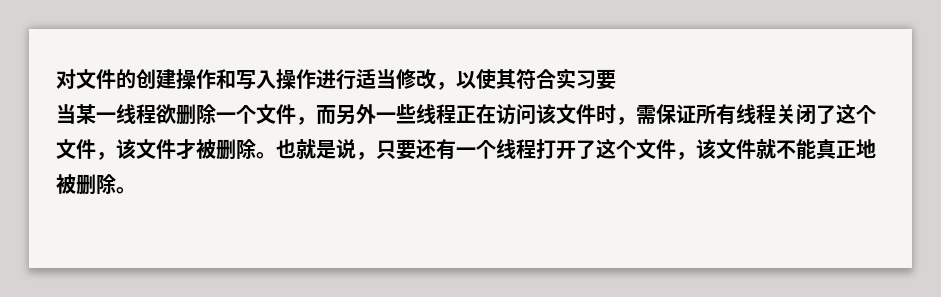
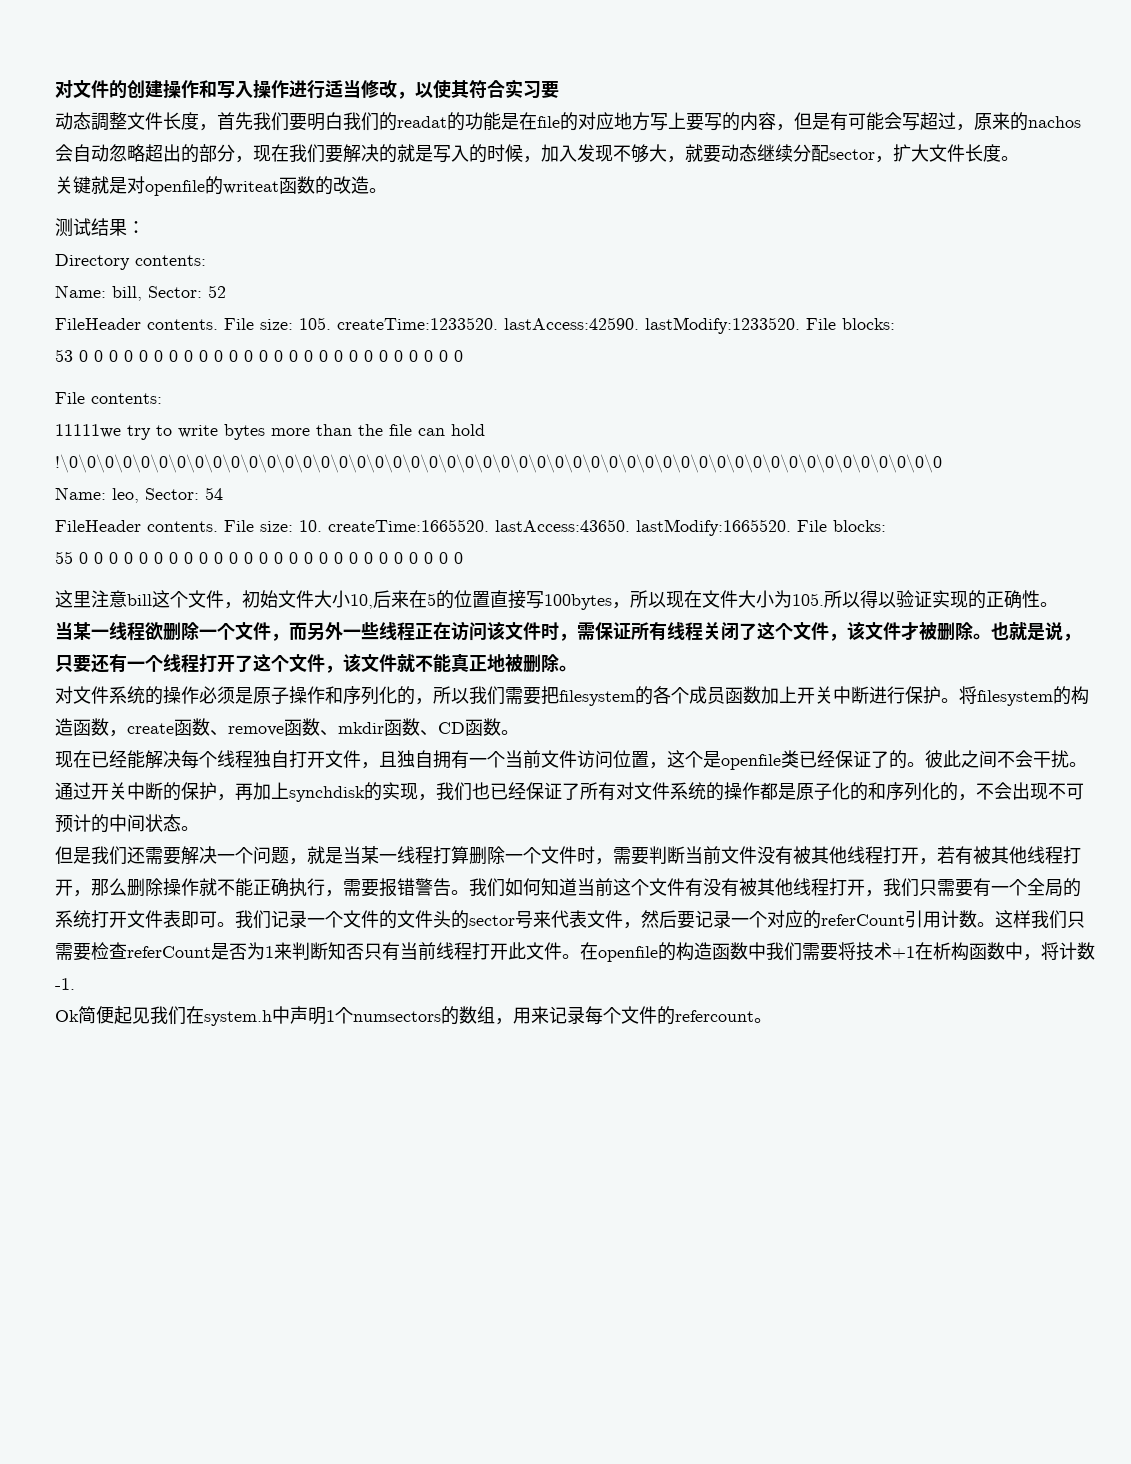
(616, 79) none -> [55,112,1081,131] [55,144,1019,163] [55,176,387,196] [55,218,145,237] [55,254,206,270] [55,285,226,301] [55,317,895,334] [55,349,463,362] [55,392,162,404] [55,424,485,440] [55,454,942,473] [55,487,223,503] [55,519,886,536] [55,551,463,564] [55,590,1058,610] // 动态調整文件长度，首先我们要明白我们的readat的功能是在file的对应地方写上要写的内容，但是有可能会写超过，原来的nachos会自动忽略超出的部分，现在我们要解决的就是写入的时候，加入发现不够大，就要动态继续分配sector，扩大文件长度。 // 关键就是对openfile的writeat函数的改造。 // 测试结果： // Directory contents: // Name: bill, Sector: 52 // FileHeader contents. File size: 105. createTime:1233520. lastAccess:42590. lastModify:1233520. File blocks: // 53 0 0 0 0 0 0 0 0 0 0 0 0 0 0 0 0 0 0 0 0 0 0 0 0 0 0 // File contents: // 11111we try to write bytes more than the file can hold !\0\0\0\0\0\0\0\0\0\0\0\0\0\0\0\0\0\0\0\0\0\0\0\0\0\0\0\0\0\0\0\0\0\0\0\0\0\0\0\0\0\0\0\0\0\0\0\0\0 // Name: leo, Sector: 54 // FileHeader contents. File size: 10. createTime:1665520. lastAccess:43650. lastModify:1665520. File blocks: // 55 0 0 0 0 0 0 0 0 0 0 0 0 0 0 0 0 0 0 0 0 0 0 0 0 0 0 // 这里注意bill这个文件，初始文件大小10,后来在5的位置直接写100bytes，所以现在文件大小为105.所以得以验证实现的正确性。
(136, 190) none -> [55,686,1089,706] [55,718,519,737] [55,750,1087,770] [55,782,1084,802] [55,814,199,833] [55,846,1081,865] [55,878,1081,897] [55,910,1085,929] [55,942,1095,962] [55,978,75,990] [55,1006,772,1026] // 对文件系统的操作必须是原子操作和序列化的，所以我们需要把filesystem的各个成员函数加上开关中断进行保护。将filesystem的构造函数，create函数、remove函数、mkdir函数、CD函数。 // 现在已经能解决每个线程独自打开文件，且独自拥有一个当前文件访问位置，这个是openfile类已经保证了的。彼此之间不会干扰。通过开关中断的保护，再加上synchdisk的实现，我们也已经保证了所有对文件系统的操作都是原子化的和序列化的，不会出现不可预计的中间状态。 // 但是我们还需要解决一个问题，就是当某一线程打算删除一个文件时，需要判断当前文件没有被其他线程打开，若有被其他线程打开，那么删除操作就不能正确执行，需要报错警告。我们如何知道当前这个文件有没有被其他线程打开，我们只需要有一个全局的系统打开文件表即可。我们记录一个文件的文件头的sector号来代表文件，然后要记录一个对应的referCount引用计数。这样我们只需要检查referCount是否为1来判断知否只有当前线程打开此文件。在openfile的构造函数中我们需要将技术+1在析构函数中，将计数-1. // Ok简便起见我们在system.h中声明1个numsectors的数组，用来记录每个文件的refercount。

